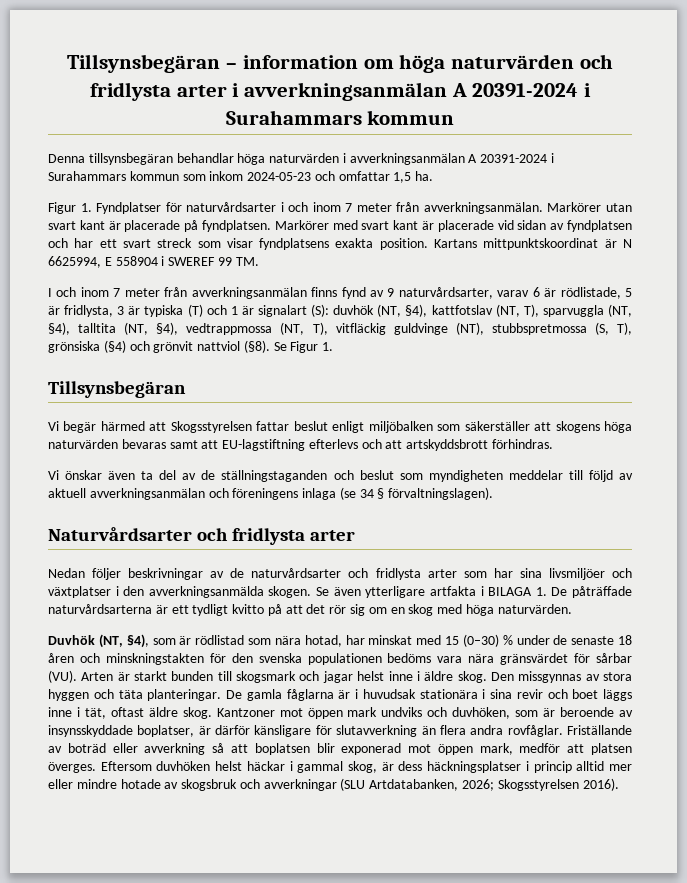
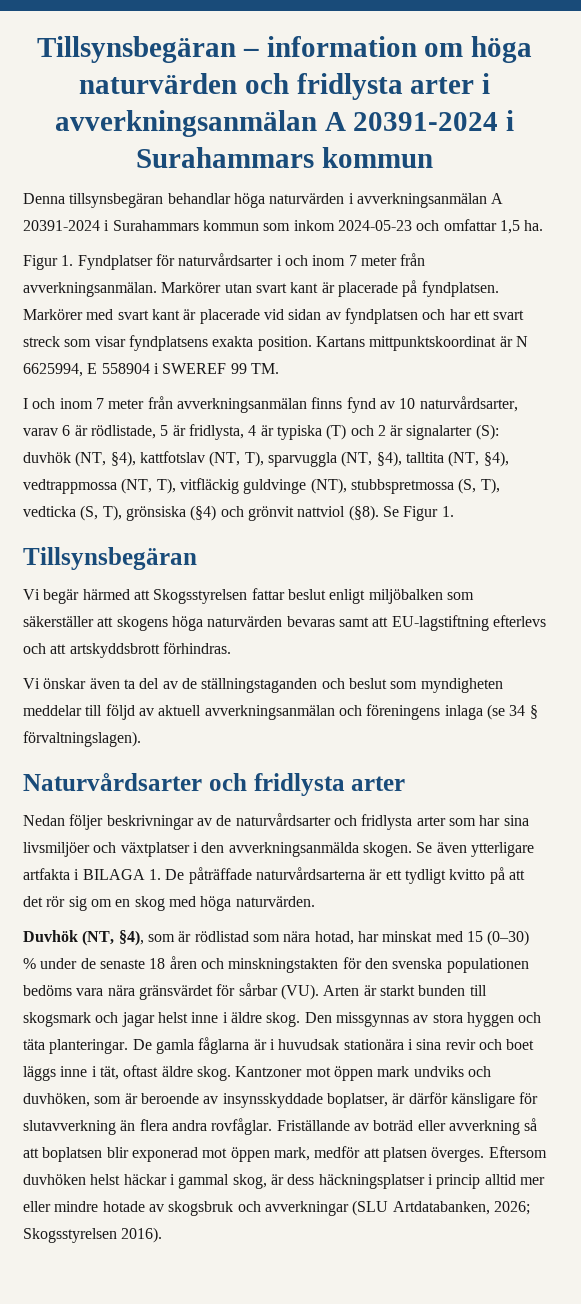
[387,288,395,297] 9 -> [399,398,416,409] 10
[117,306,125,315] 3 -> [248,425,257,436] 4
[230,305,307,317] 1 är signalart -> [377,425,473,440] 2 är signalarter
(632, 328) none -> [23,505,122,521] vedticka (S, T),

